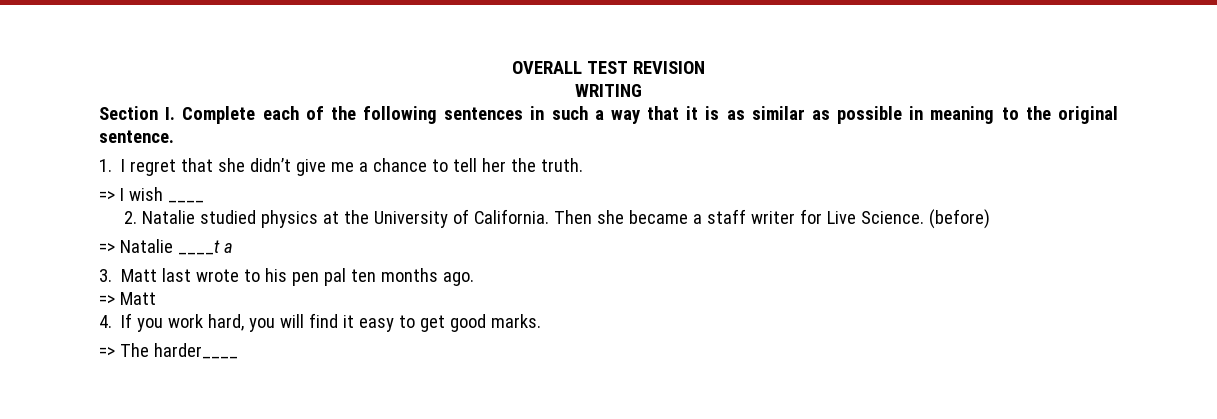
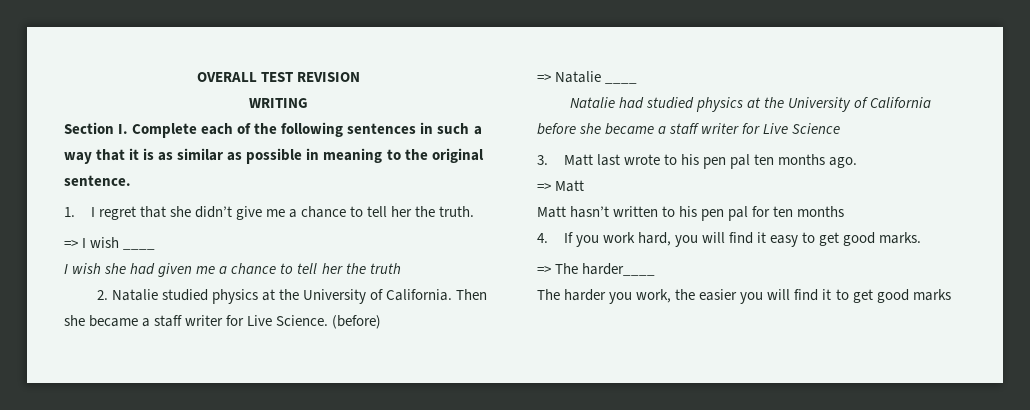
(204, 201) none -> [64,263,401,277] // I wish she had given me a chance to tell her the truth
[177,240,233,255] ____t a -> [605,82,638,84] [569,97,932,112] [537,123,841,135] ____ // Natalie had studied physics at the University of California before she became a staff writer for Live Science
(156, 298) none -> [537,206,845,221] // Matt hasn’t written to his pen pal for ten months
(238, 351) none -> [537,289,951,304] // The harder you work, the easier you will find it to get good marks

